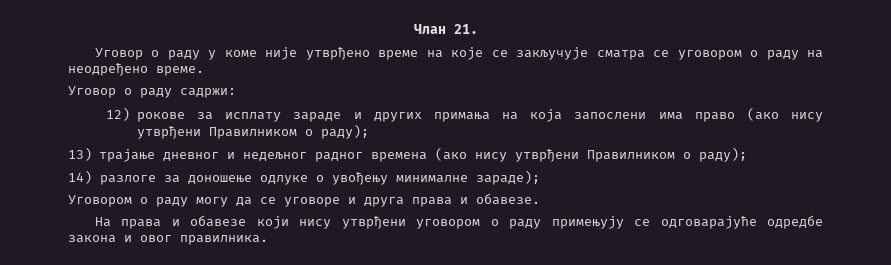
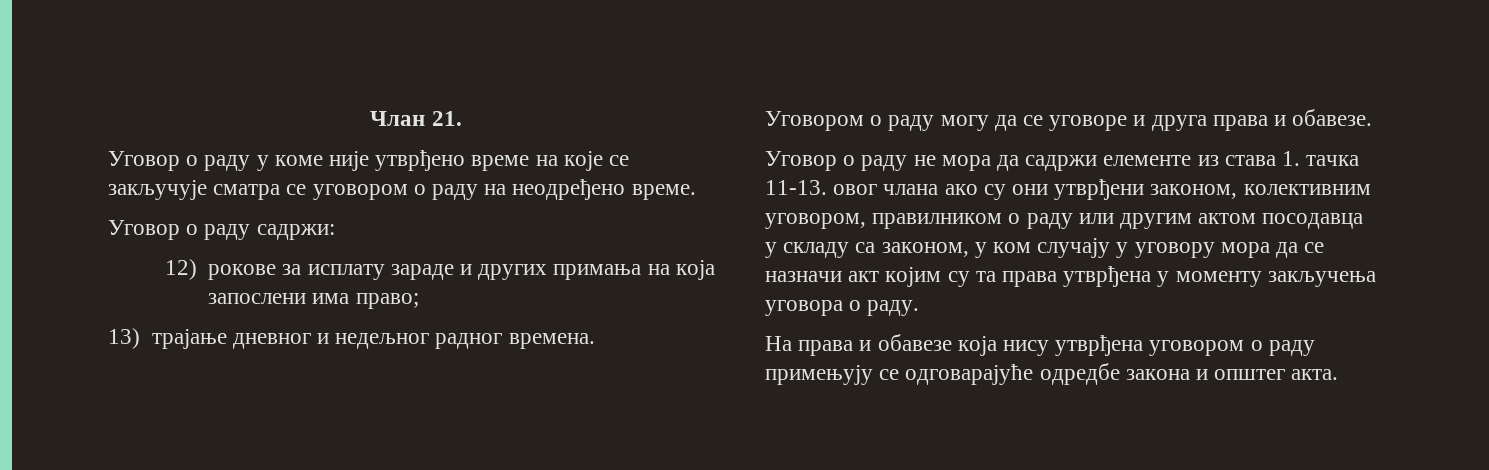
[694,107,823,122] [136,124,369,139] право (ако нису утврђени Правилником о раду); -> [355,293,419,309] право;
[370,147,747,162] [68,170,540,185] времена (ако нису утврђени Правилником о раду); // 14) разлоге за доношење одлуке о увођењу минималне зараде); -> [508,333,595,349] времена.
(540, 199) none -> [765,151,1360,171] [765,179,1371,200] [765,213,1364,229] [765,238,1325,258] [765,266,1376,287] [765,300,920,316] // Уговор о раду не мора да садржи елементе из става 1. тачка 11-13. овог члана ако су они утврђени законом, колективним уговором, правилником о раду или другим актом посодавца у складу са законом, у ком случају у уговору мора да се назначи акт којим су та права утврђена у моменту закључења уговора о раду.
[256,215,406,229] коjи нису утврђени -> [957,335,1144,356] која нису утврђена
[140,235,268,245] овог правилника. -> [1214,369,1339,380] општег акта.

